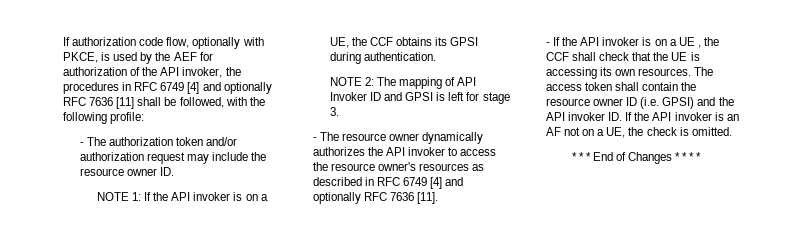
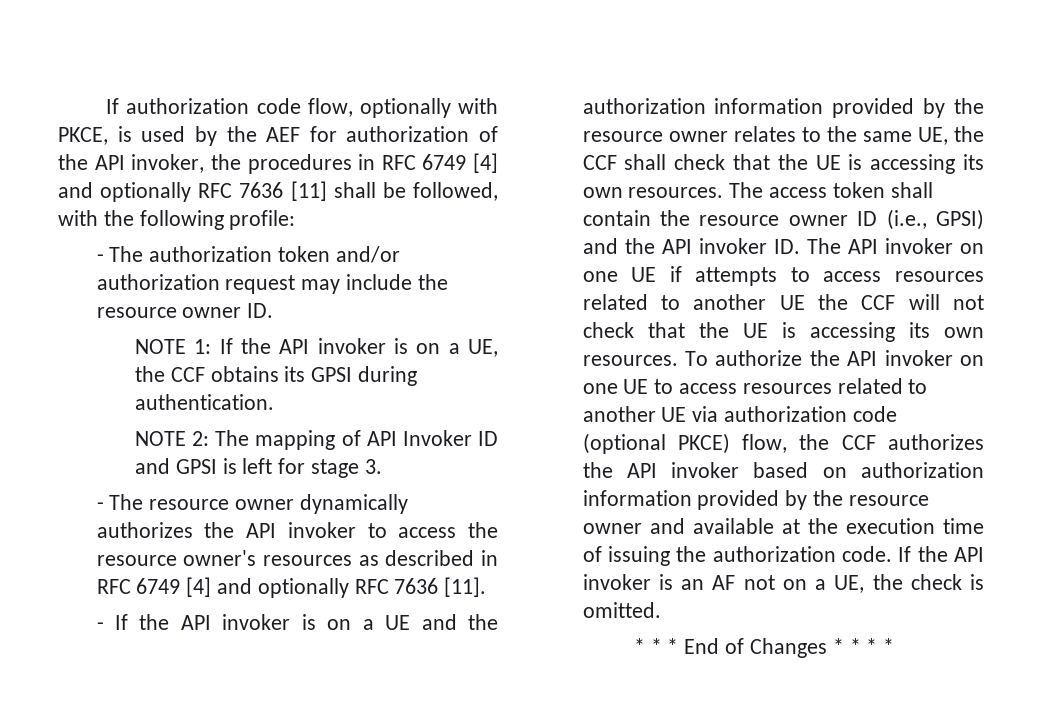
[697,45,701,48] , -> [421,614,498,630] [582,98,984,118] [582,126,948,145] and the authorization information provided by the resource owner relates to the same UE,
[640,97,660,109] (i.e. -> [886,209,927,230] (i.e.,
(623, 116) none -> [806,238,984,254] [582,266,984,286] [582,294,984,310] [582,322,984,342] [582,350,984,366] [582,378,928,394] [582,406,897,422] [582,433,984,454] [582,462,984,478] [582,490,929,510] [582,518,984,534] [582,546,892,566] The API invoker on one UE if attempts to access resources related to another UE the CCF will not check that the UE is accessing its own resources. To authorize the API invoker on one UE to access resources related to another UE via authorization code (optional PKCE) flow, the CCF authorizes the API invoker based on authorization information provided by the resource owner and available at the execution time of issuing the authorization code.

